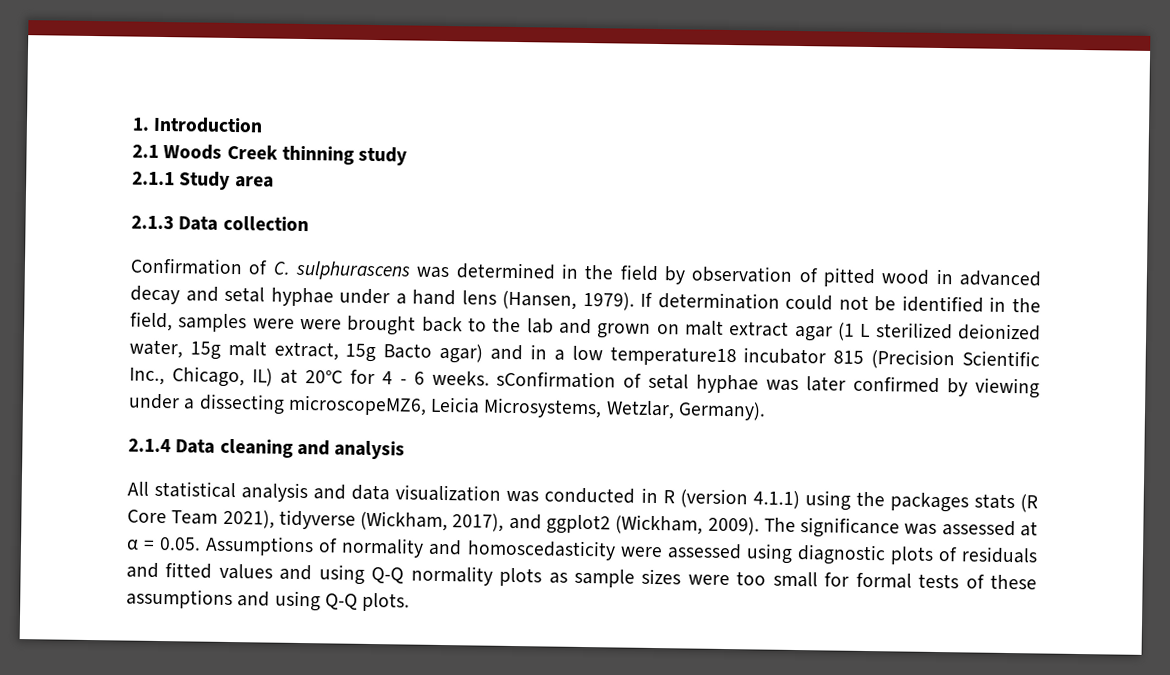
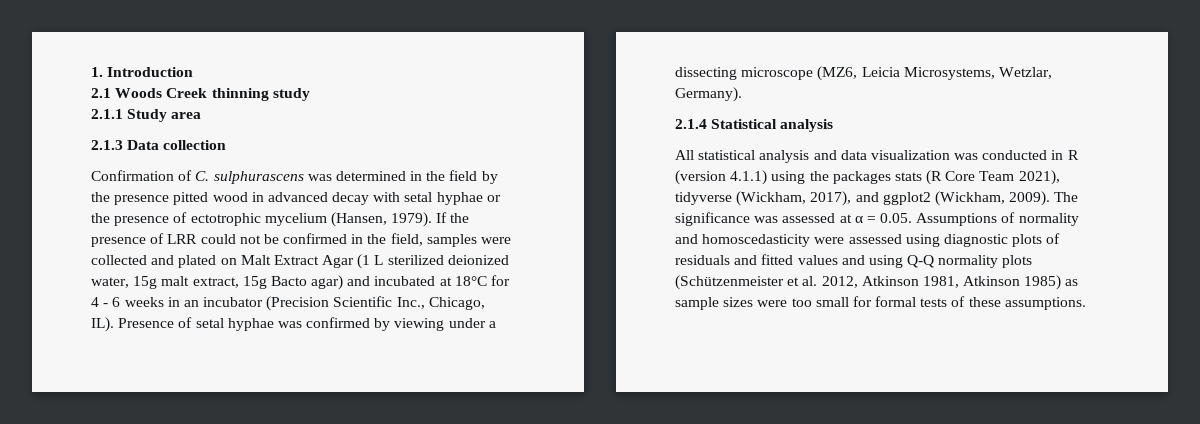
[691,265,819,283] observation of -> [91,192,170,205] the presence
[185,286,780,311] and setal hyphae under a hand lens (Hansen, 1979). If determination -> [373,192,501,205] [91,212,470,227] [91,233,198,247] with setal hyphae or the presence of ectotrophic mycelium (Hansen, 1979). If the presence of LRR
[901,295,984,313] identified -> [283,233,348,244] confirmed
[300,315,833,342] were brought back to the lab and grown on malt extract agar -> [91,255,355,268] collected and plated on Malt Extract Agar
[529,344,1040,370] [129,366,617,389] in a low temperature18 incubator 815 (Precision Scientific Inc., Chicago, IL) at 20°C for 4 - 6 weeks. sConfirmation -> [374,275,511,286] [91,296,485,311] [91,317,175,332] incubated at 18°C for 4 - 6 weeks in an incubator (Precision Scientific Inc., Chicago, IL). Presence
[806,376,847,392] later -> (302, 324) none
[287,394,427,416] microscopeMZ6, -> [741,66,858,81] microscope (MZ6,
[175,438,330,458] Data cleaning and -> [711,119,778,129] Statistical
(543, 577) none -> [675,275,1062,290] (Schützenmeister et al. 2012, Atkinson 1981, Atkinson 1985)
[126,588,411,612] assumptions and using Q-Q plots. -> [1004,297,1086,310] assumptions.

